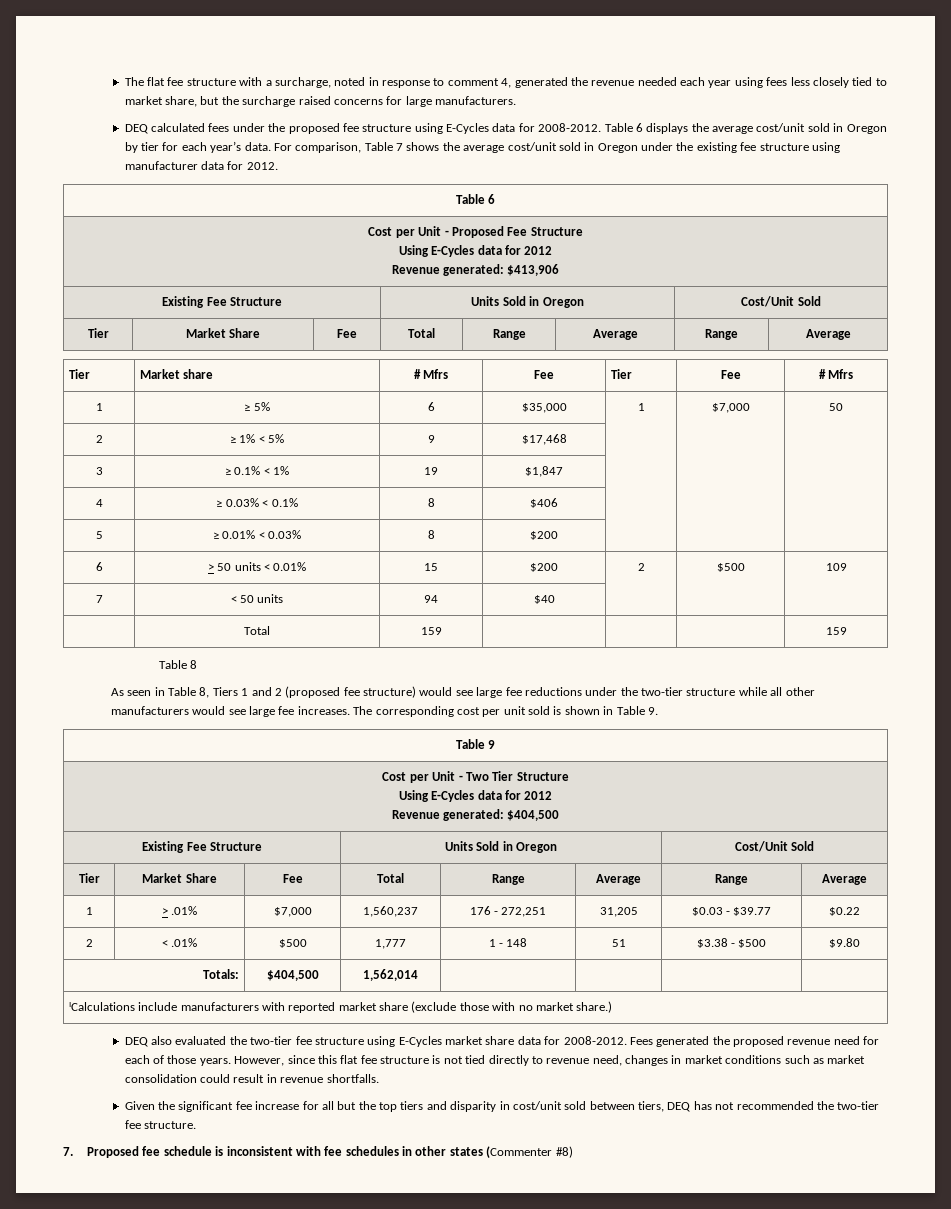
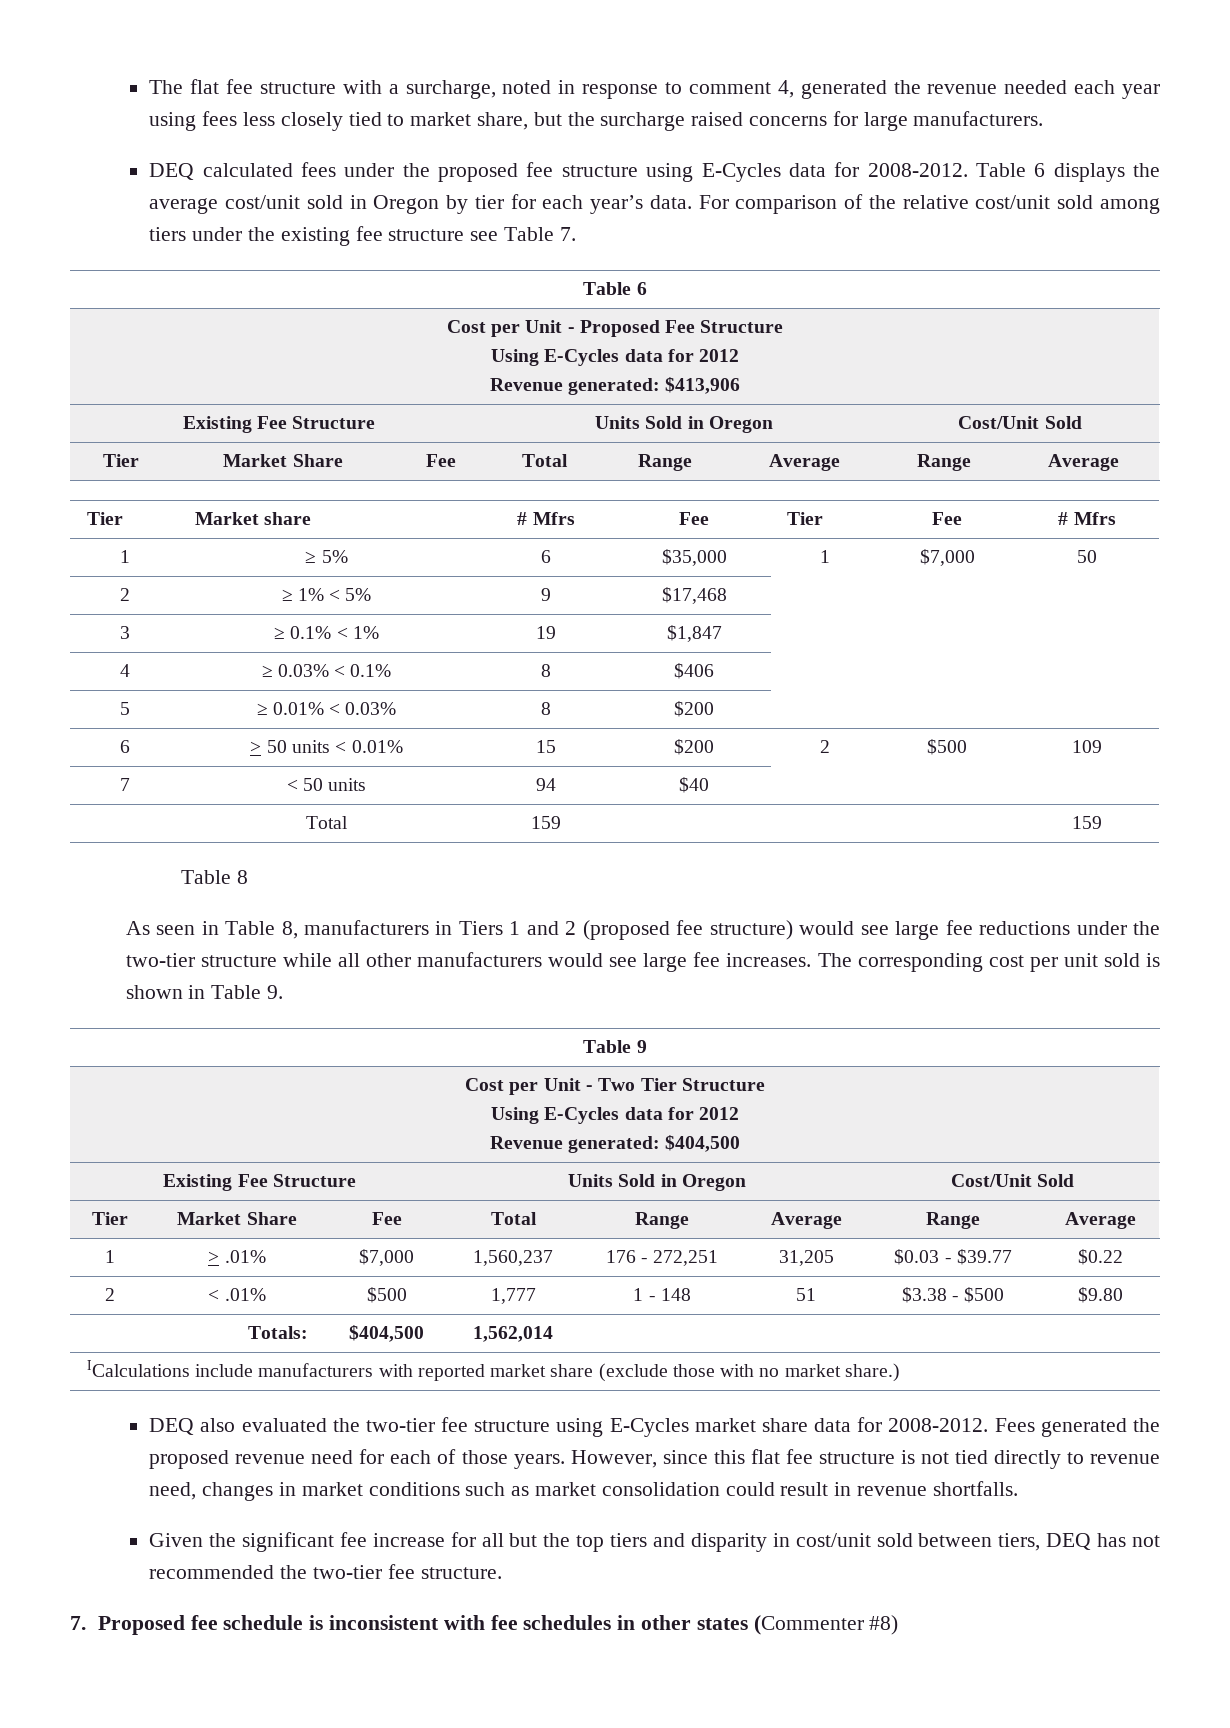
[295,142,638,153] comparison, Table 7 shows the average cost/unit sold in Oregon -> [735,194,1161,214] [149,227,187,241] comparison of the relative cost/unit sold among tiers
[811,142,840,153] [124,161,278,170] using manufacturer data for 2012. -> [470,227,576,241] see Table 7.
(210, 692) none -> [303,920,453,935] manufacturers in

